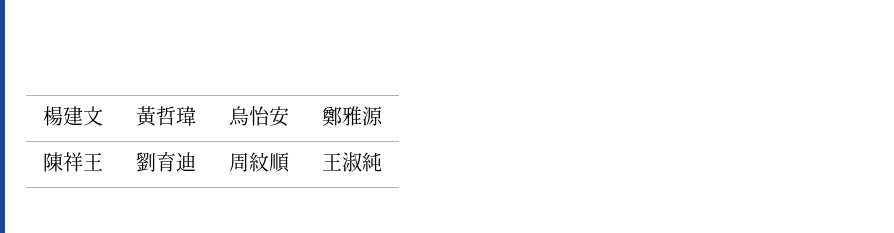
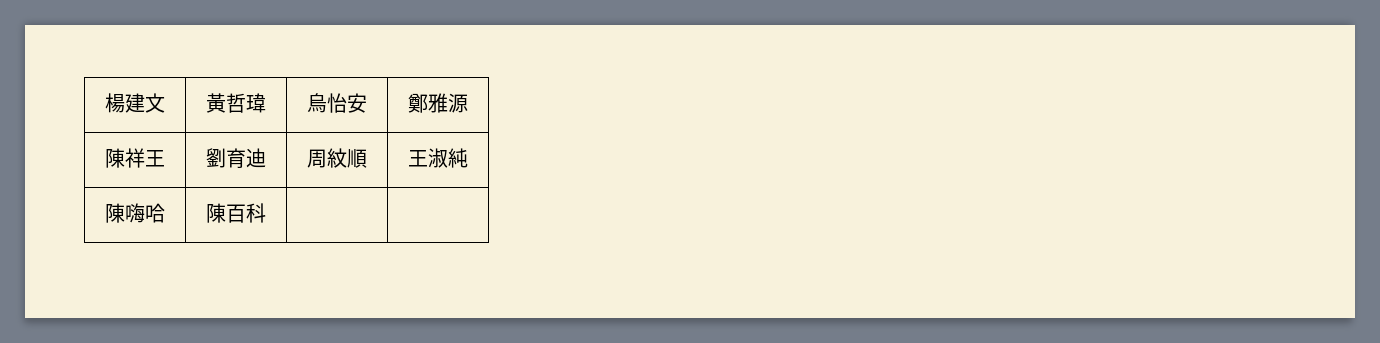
(382, 162) none -> [105,203,165,223] [206,203,266,223] // 陳嗨哈 | 陳百科 | |

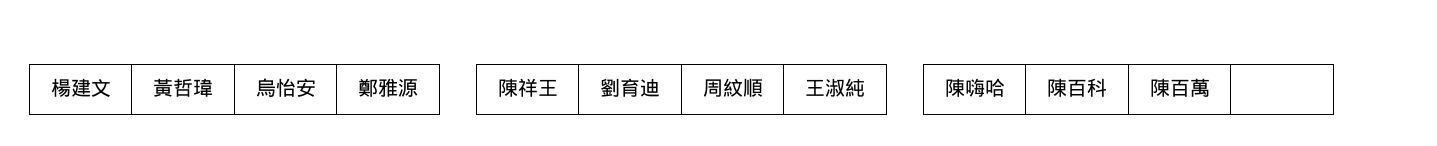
(266, 213) none -> [1149,78,1210,97] 陳百萬

